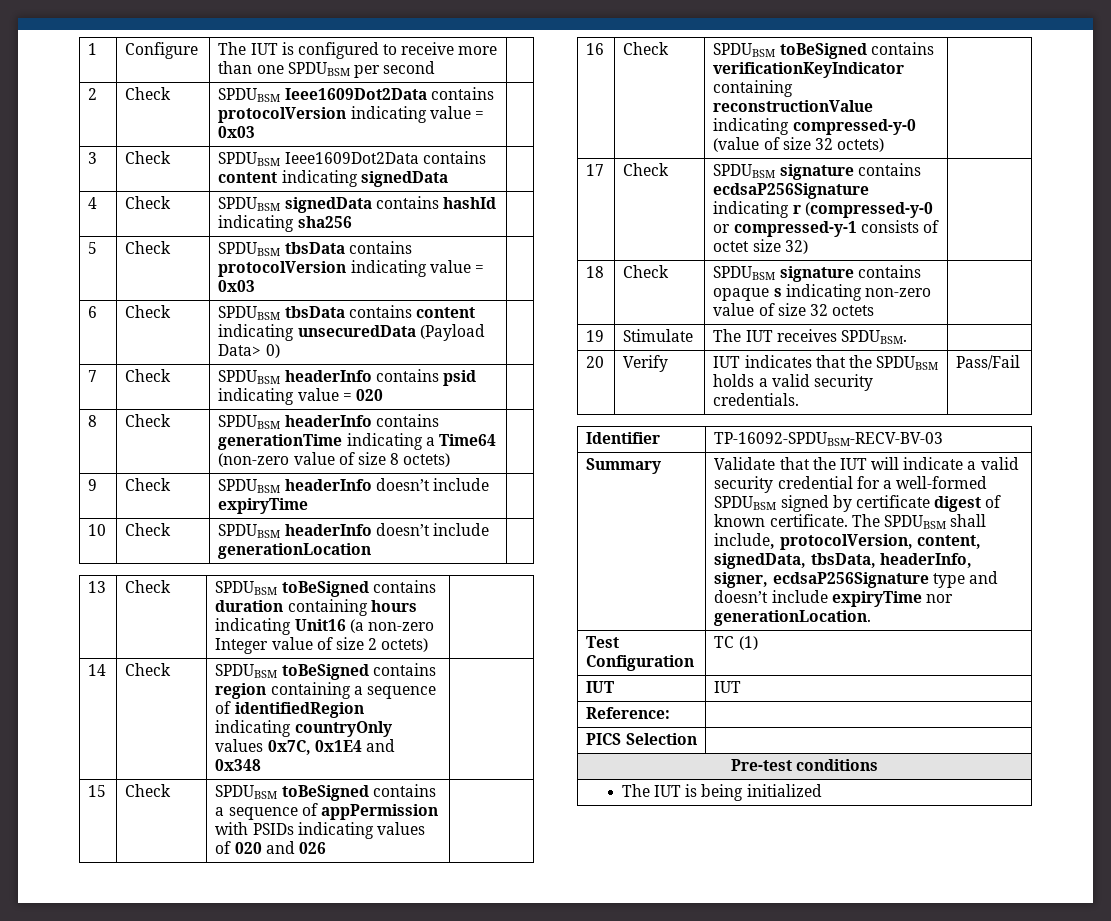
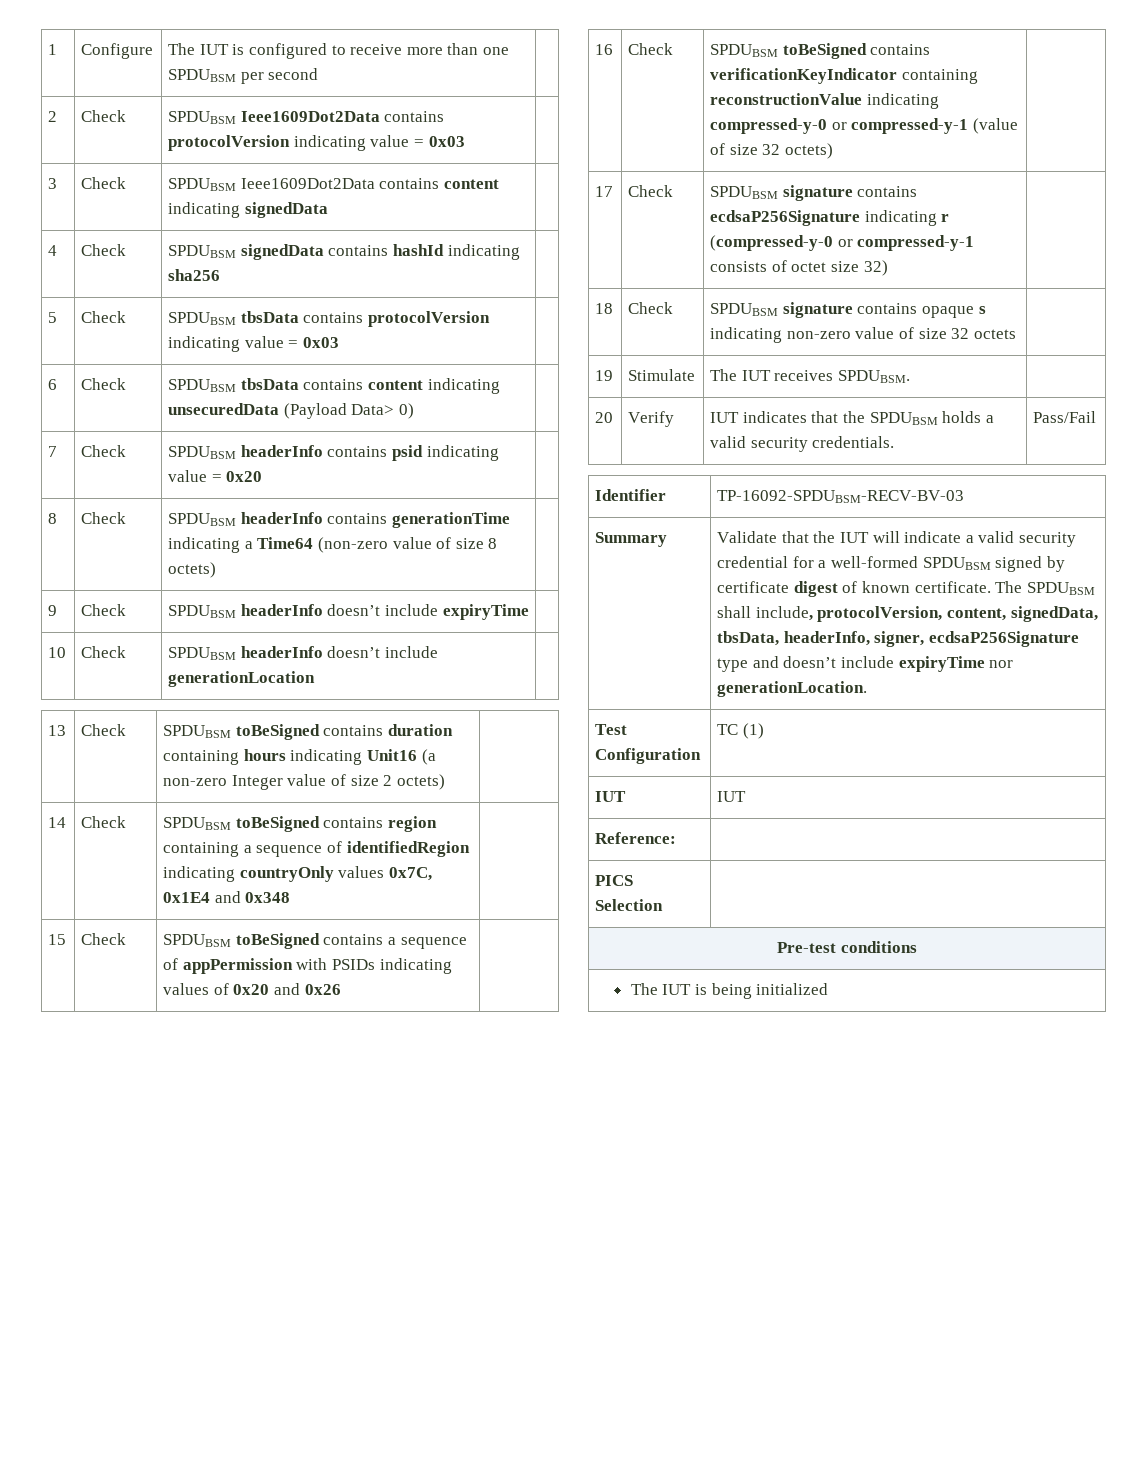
[355,389,383,401] 020 -> [226,471,263,482] 0x20
[234,841,326,854] 020 and 026 -> [233,983,341,995] 0x20 and 0x26
(916, 127) none -> [831,118,969,134] or compressed-y-1

